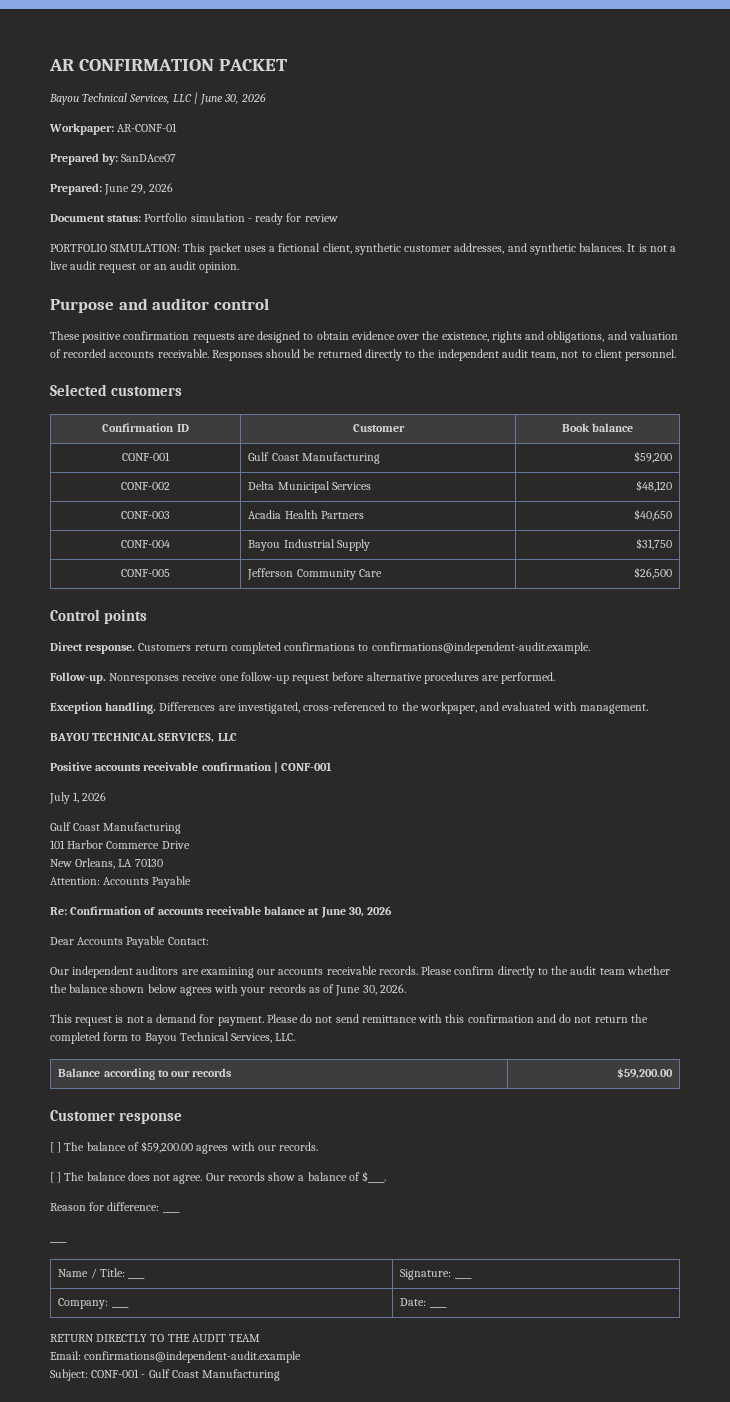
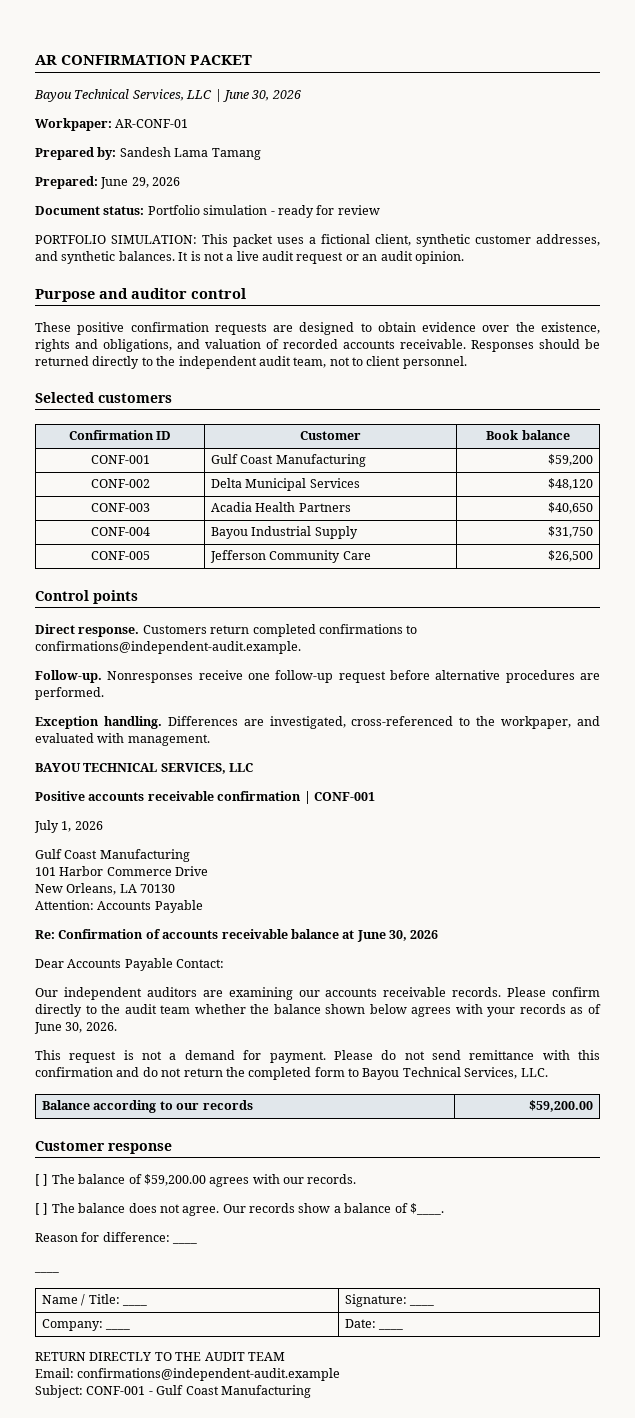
[121,154,177,162] SanDAce07 -> [119,147,261,160] Sandesh Lama Tamang

